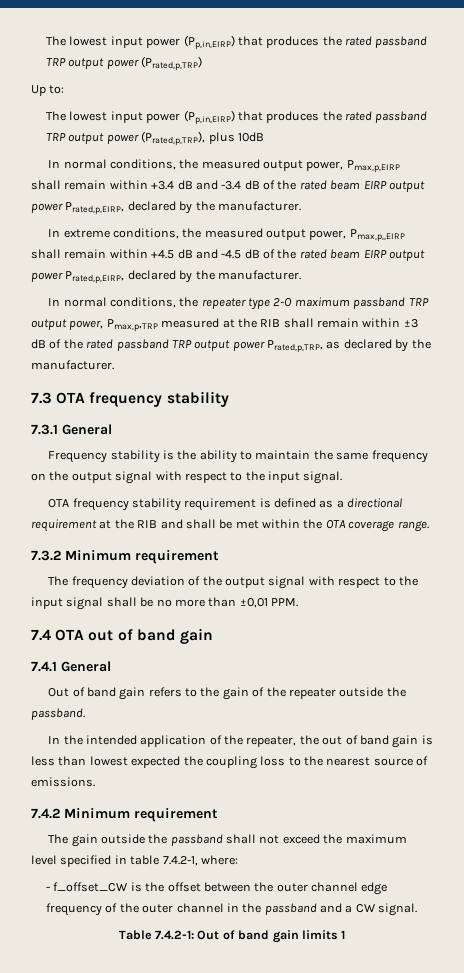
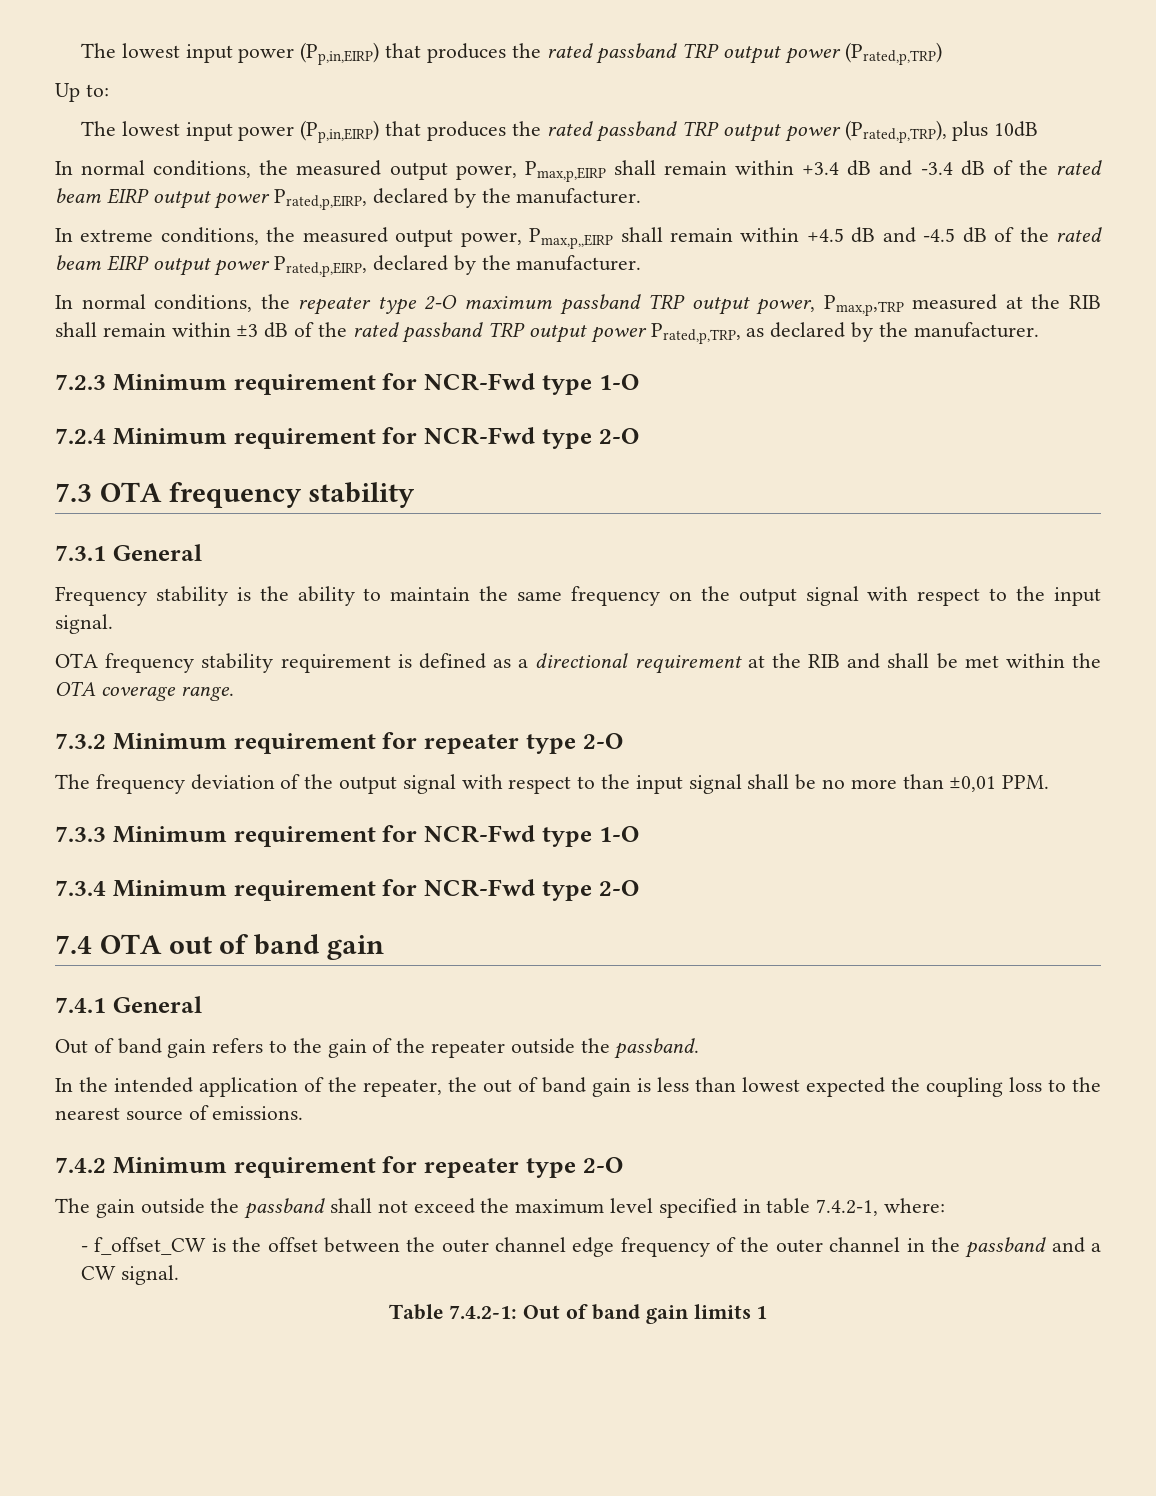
(114, 365) none -> [55,373,639,395] [55,427,639,449] // 7.2.3 Minimum requirement for NCR-Fwd type 1-O // 7.2.4 Minimum requirement for NCR-Fwd type 2-O
(219, 557) none -> [382,732,623,754] for repeater type 2-O
(298, 602) none -> [55,825,639,847] [55,879,639,901] // 7.3.3 Minimum requirement for NCR-Fwd type 1-O // 7.3.4 Minimum requirement for NCR-Fwd type 2-O
(218, 815) none -> [382,1156,623,1178] for repeater type 2-O

